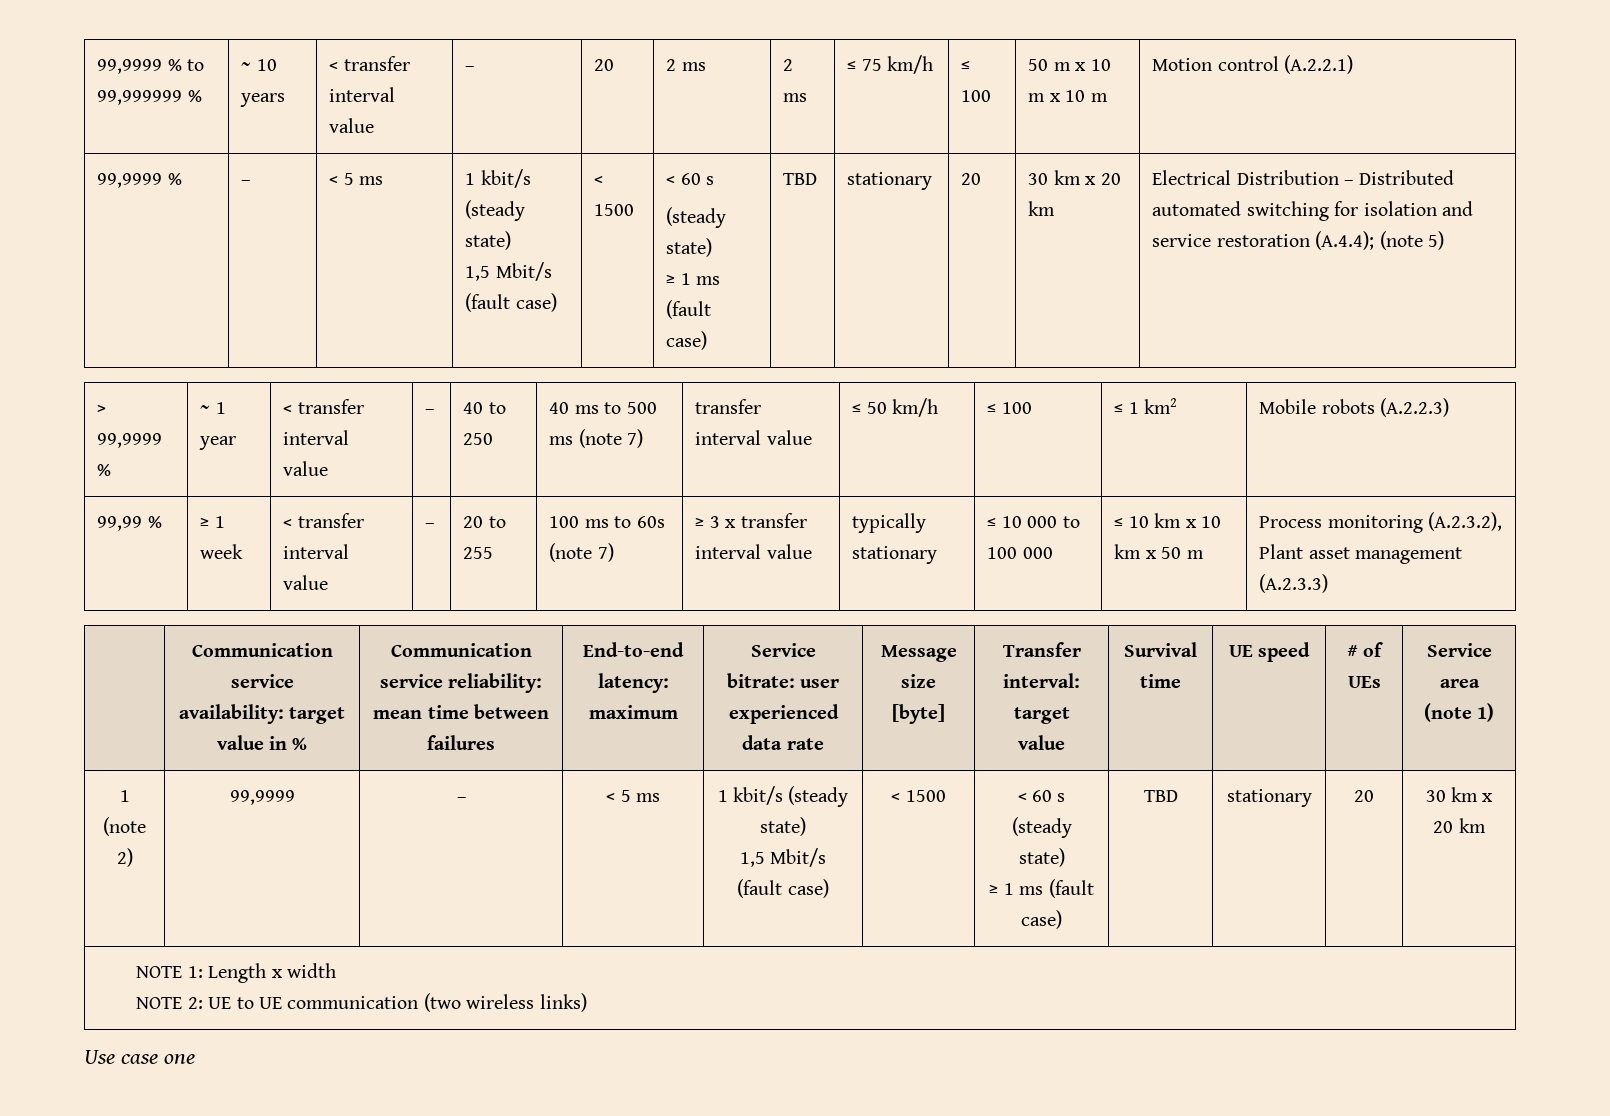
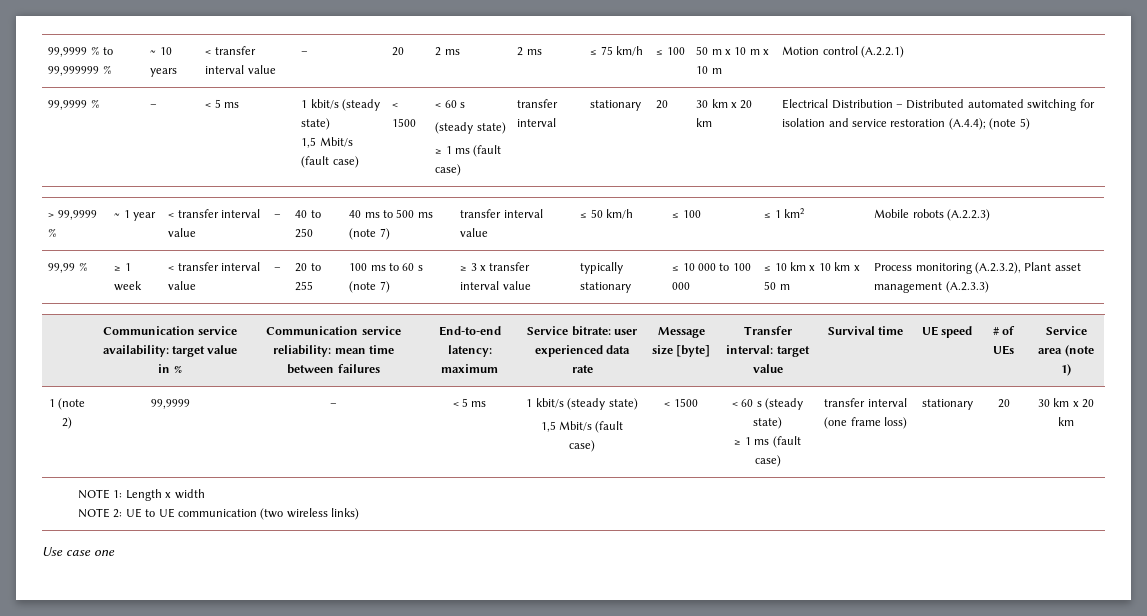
[783,173,818,185] TBD -> [517,99,559,108] [517,118,557,127] transfer interval
[636,516,665,528] 60s -> [402,263,423,271] 60 s
[1143,790,1178,802] TBD -> [824,398,907,407] [824,417,907,429] transfer interval (one frame loss)

